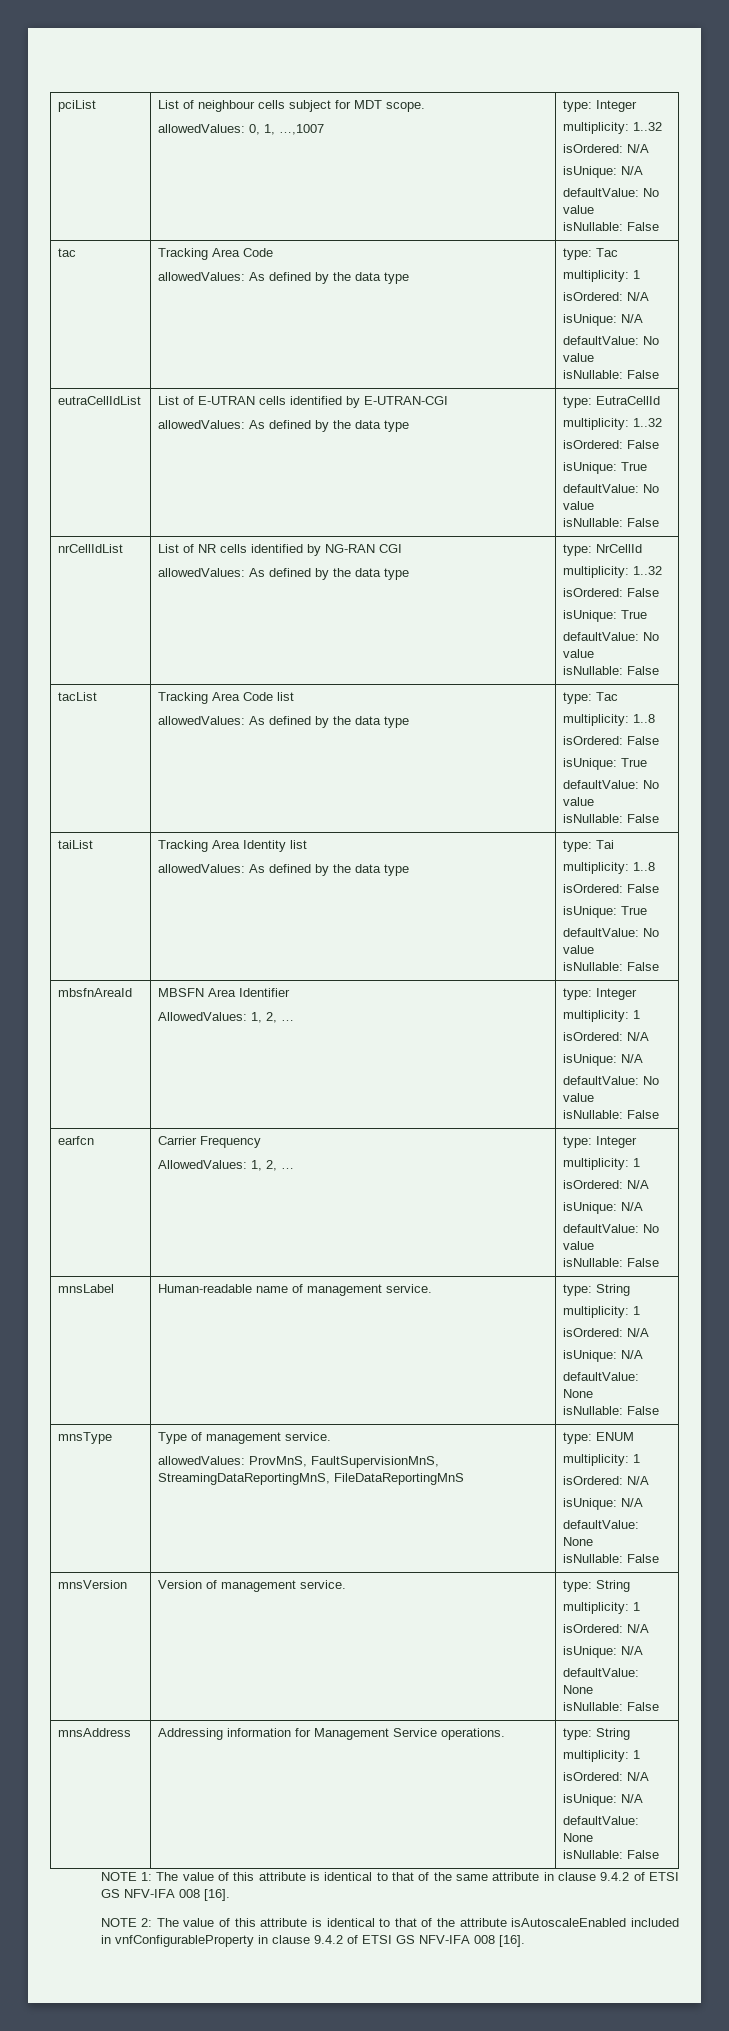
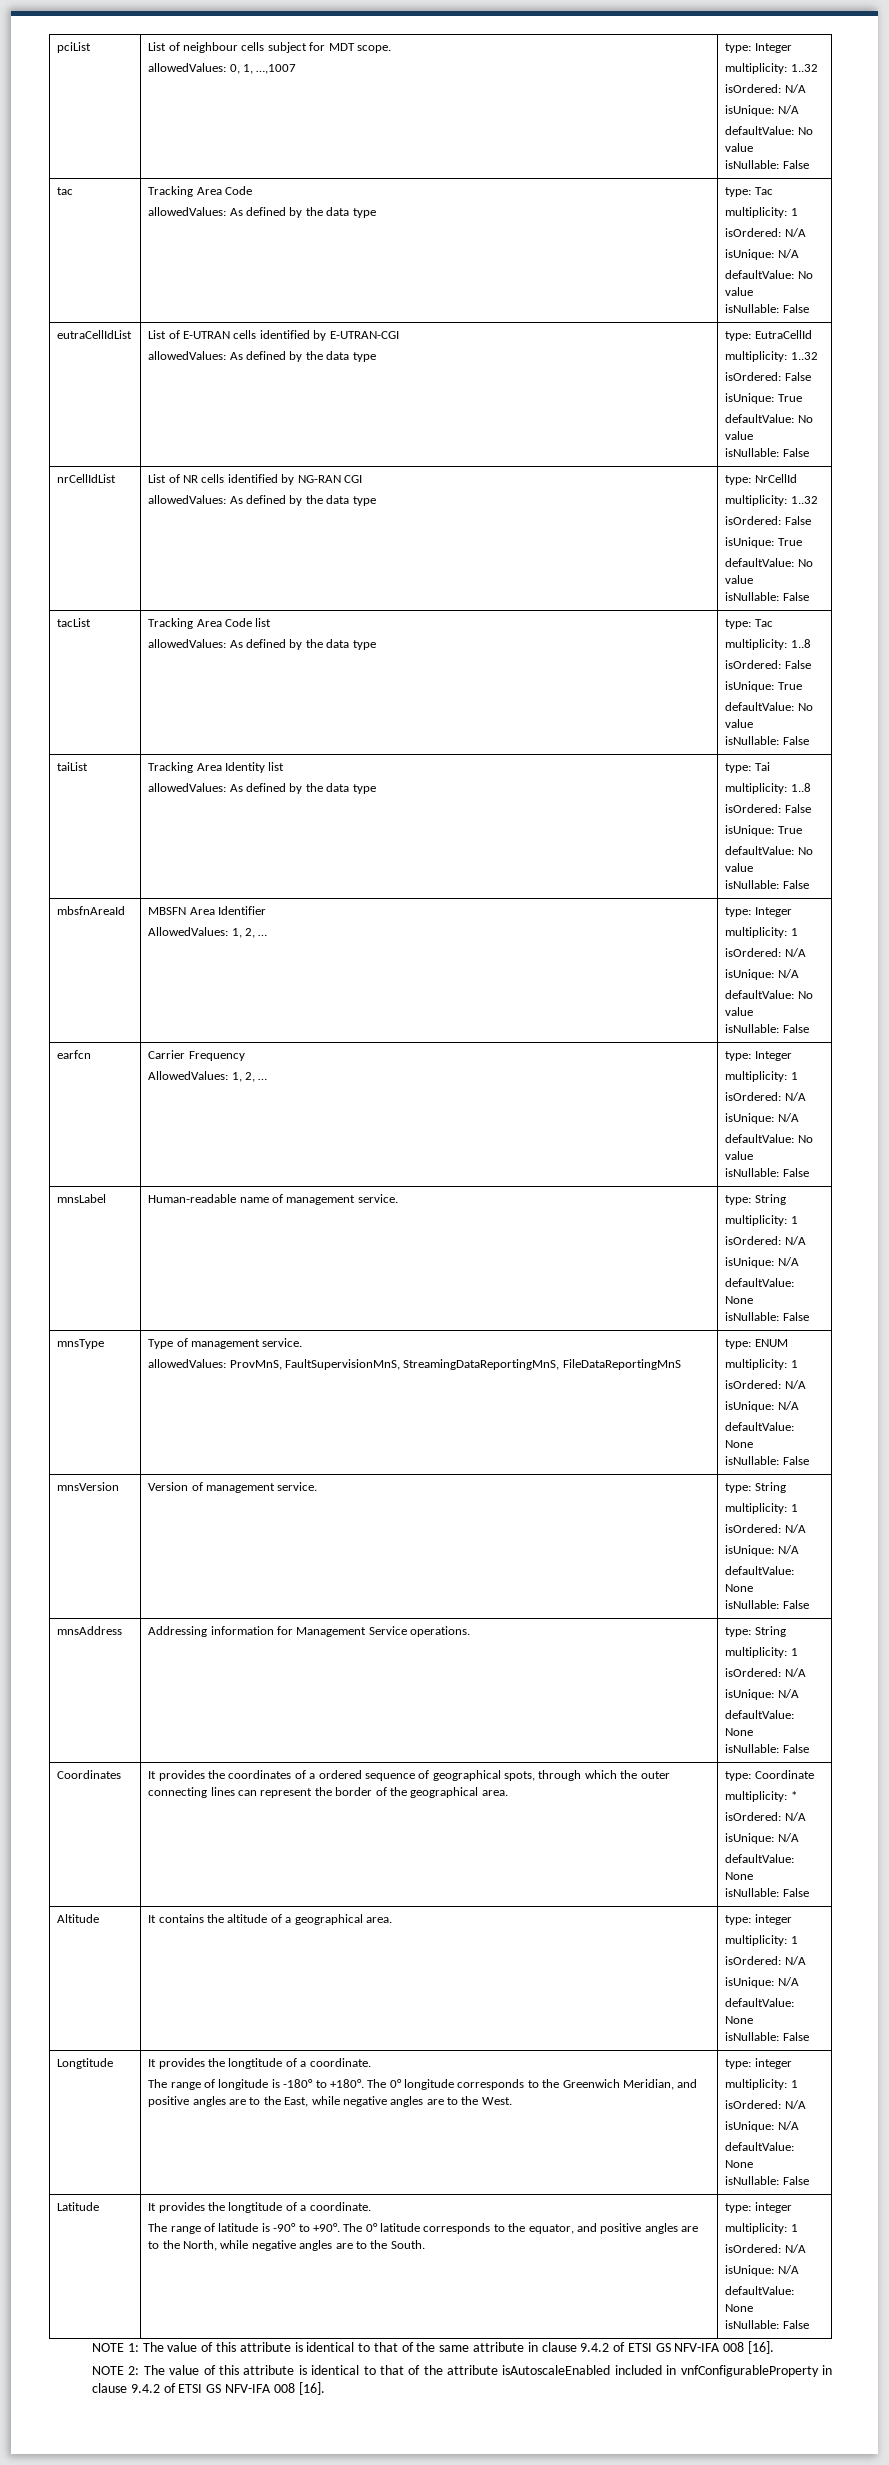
(660, 1854) none -> [57,1770,122,1779] [148,1770,670,1781] [148,1787,508,1798] [725,1770,814,1781] [725,1791,797,1802] [725,1812,806,1821] [725,1833,799,1844] [725,1854,795,1863] [725,1872,754,1880] [725,1888,809,1897] [57,1914,100,1923] [148,1914,392,1925] [725,1914,792,1925] [725,1935,798,1946] [725,1956,806,1965] [725,1977,799,1988] [725,1998,795,2007] [725,2016,754,2024] [725,2032,809,2041] [57,2058,114,2069] [148,2058,371,2069] [148,2079,698,2090] [148,2096,512,2107] [725,2058,792,2069] [725,2079,798,2090] [725,2100,806,2109] [725,2121,799,2132] [725,2142,795,2151] [725,2160,754,2168] [725,2176,809,2185] [57,2202,100,2211] [148,2202,371,2213] [148,2223,699,2234] [148,2240,425,2251] [725,2202,792,2213] [725,2223,798,2234] [725,2244,806,2253] [725,2265,799,2276] [725,2286,795,2295] [725,2304,754,2312] [725,2320,809,2329] // Coordinates | It provides the coordinates of a ordered sequence of geographical spots, through which the outer connecting lines can represent the border of the geographical area. | type: Coordinate // multiplicity: * // isOrdered: N/A // isUnique: N/A // defaultValue: None // isNullable: False // Altitude | It contains the altitude of a geographical area. | type: integer // multiplicity: 1 // isOrdered: N/A // isUnique: N/A // defaultValue: None // isNullable: False // Longtitude | It provides the longtitude of a coordinate. // The range of longitude is -180° to +180°. The 0° longitude corresponds to the Greenwich Meridian, and positive angles are to the East, while negative angles are to the West. | type: integer // multiplicity: 1 // isOrdered: N/A // isUnique: N/A // defaultValue: None // isNullable: False // Latitude | It provides the longtitude of a coordinate. // The range of latitude is -90° to +90°. The 0° latitude corresponds to the equator, and positive angles are to the North, while negative angles are to the South. | type: integer // multiplicity: 1 // isOrdered: N/A // isUnique: N/A // defaultValue: None // isNullable: False

